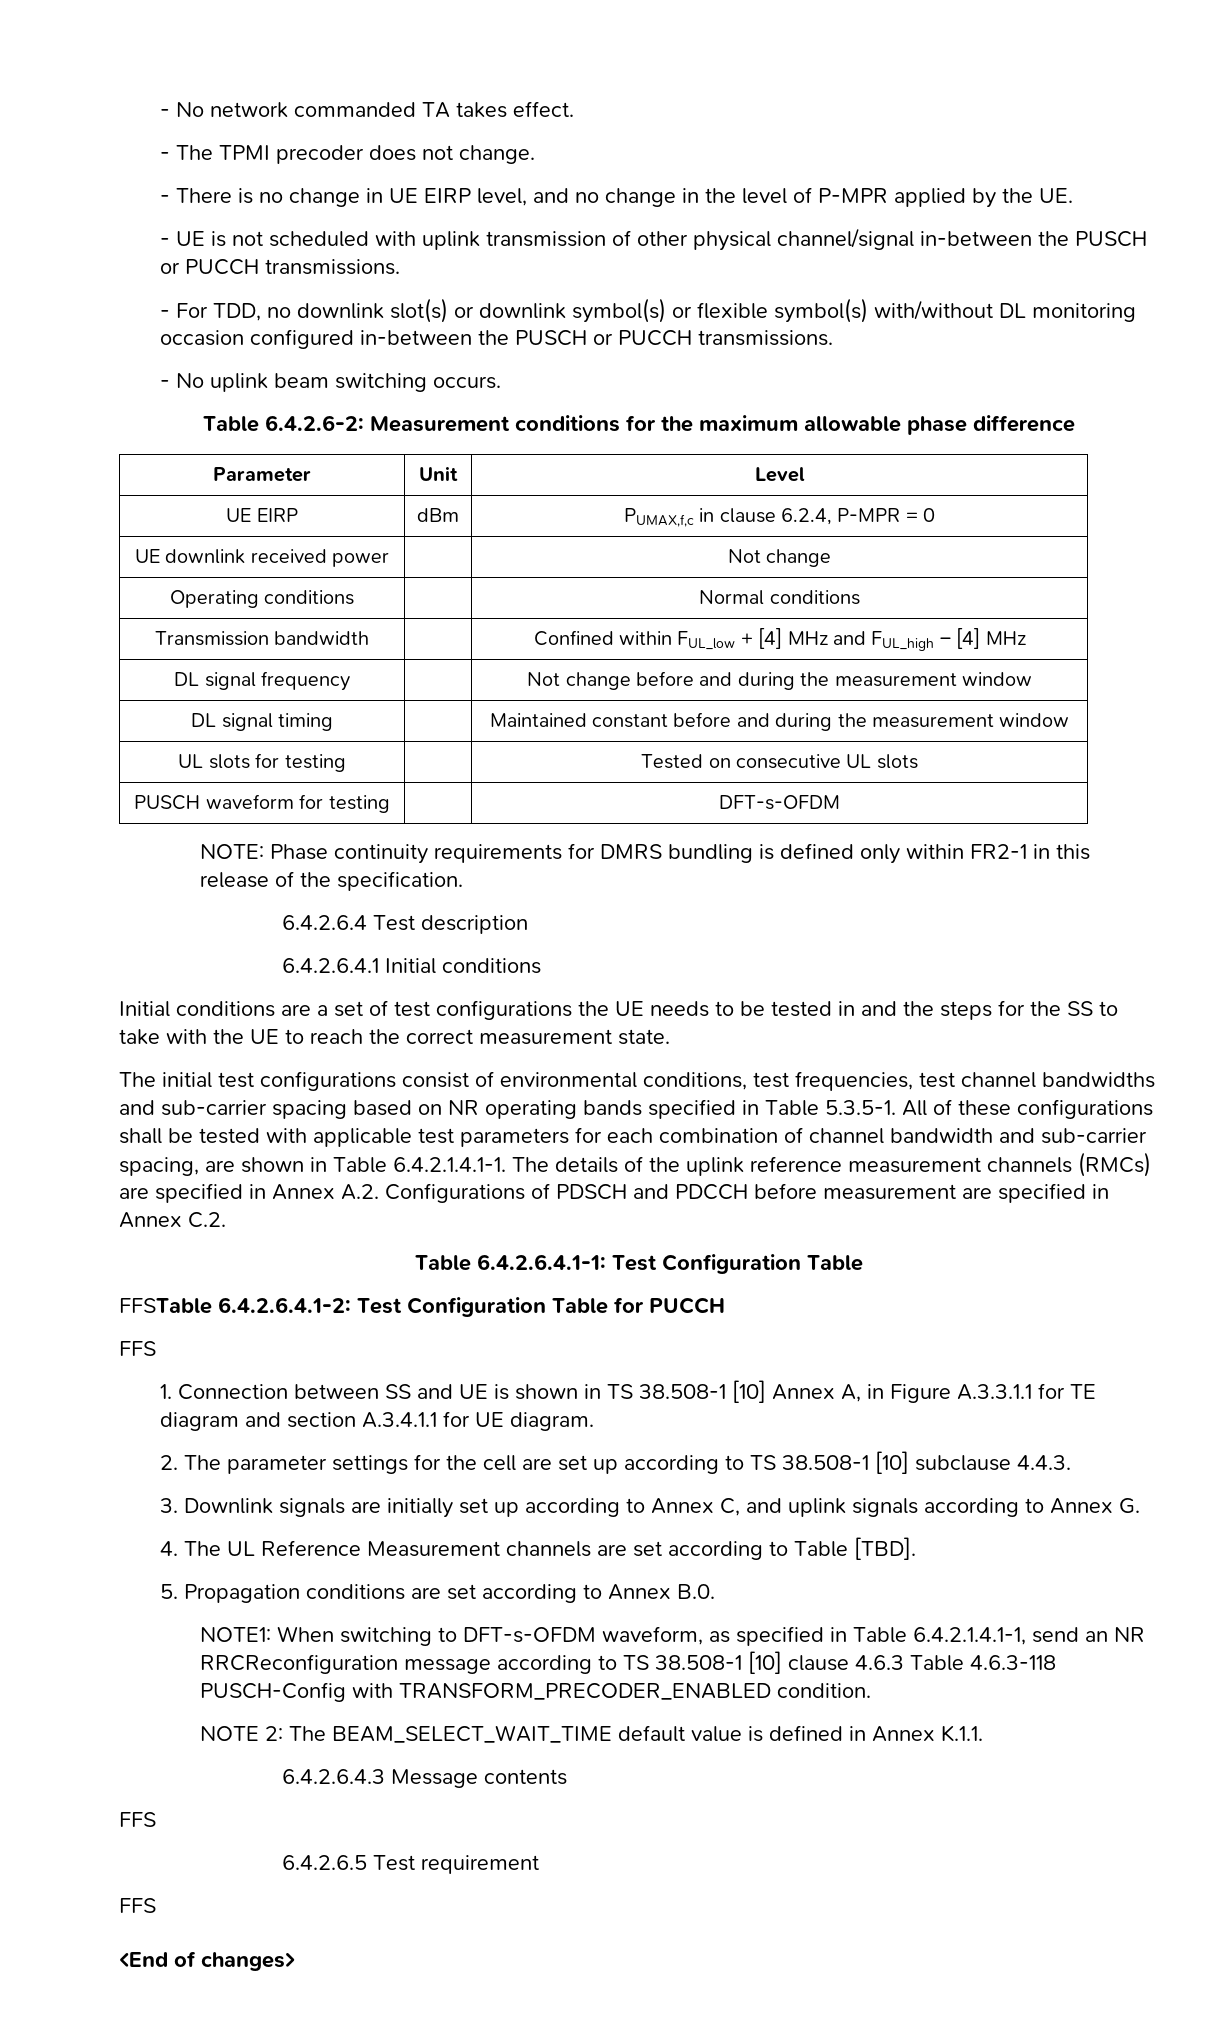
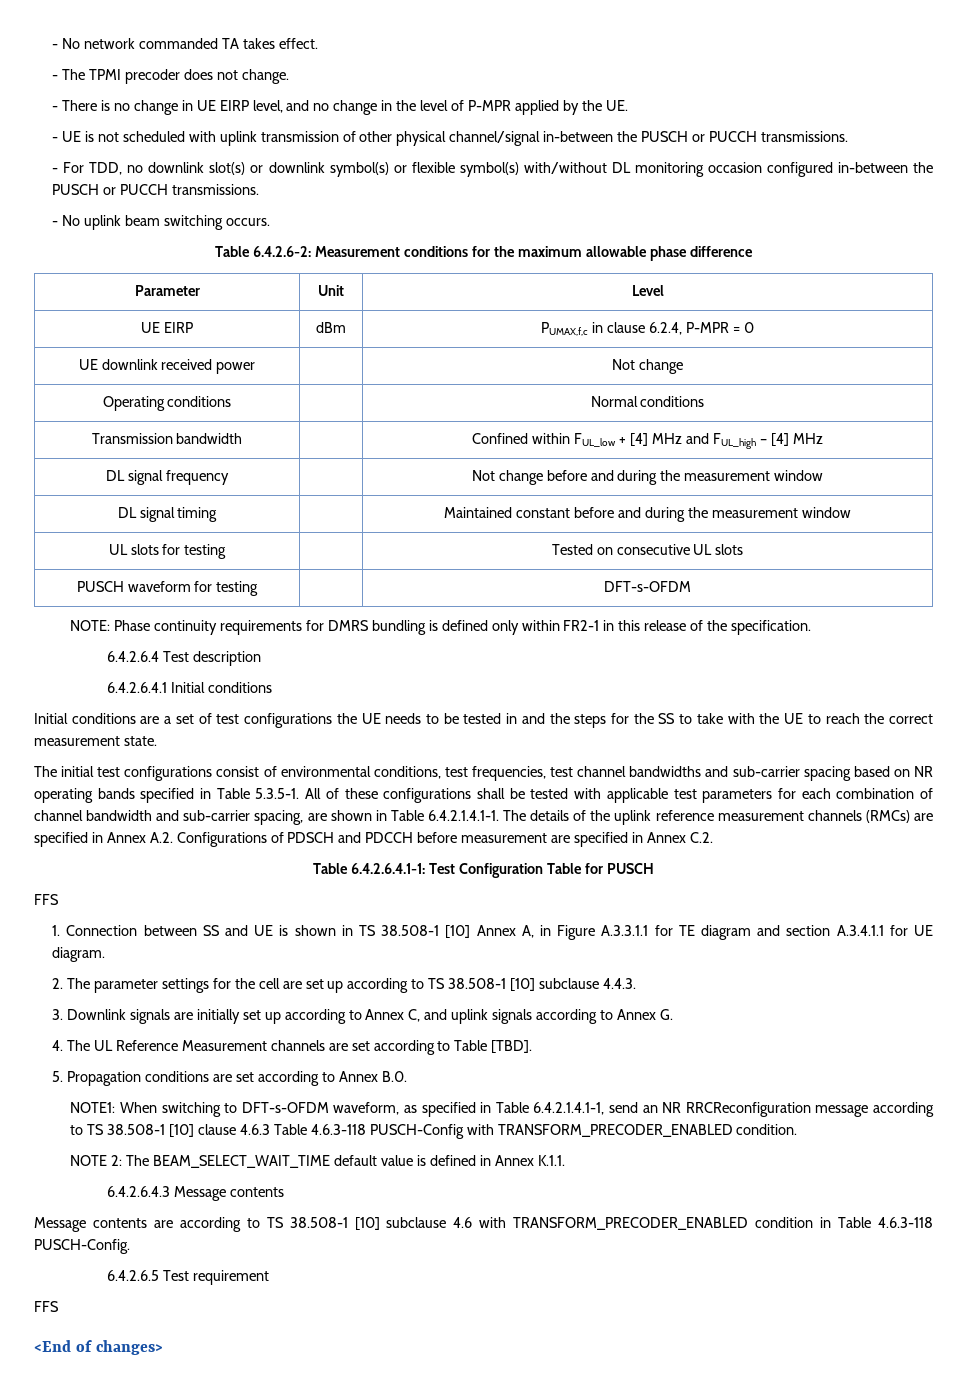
[119,1297,725,1317] // FFSTable 6.4.2.6.4.1-2: Test Configuration Table for PUCCH -> [584,863,654,874] for PUSCH
[119,1812,156,1827] FFS -> [34,1217,933,1232] [34,1239,130,1254] Message contents are according to TS 38.508-1 [10] subclause 4.6 with TRANSFORM_PRECODER_ENABLED condition in Table 4.6.3-118 PUSCH-Config.

